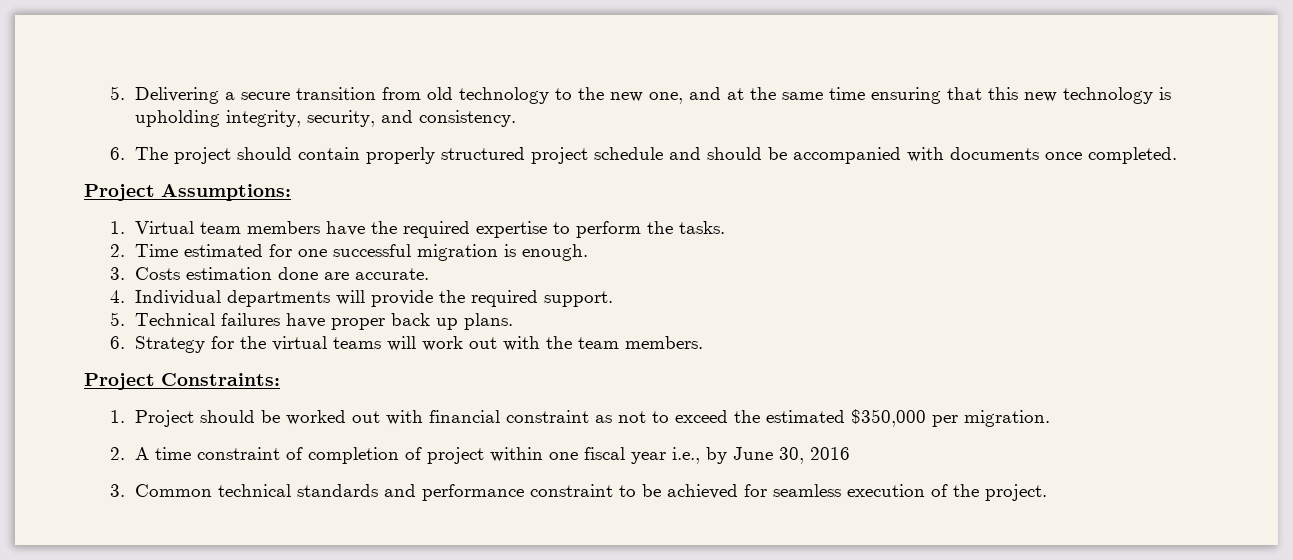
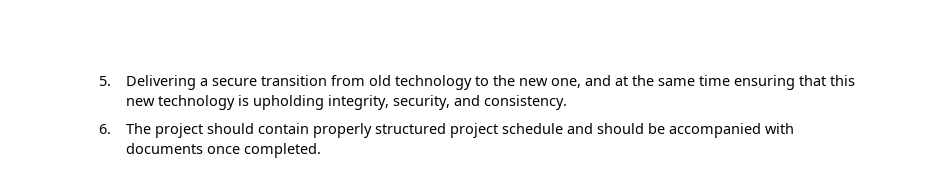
[84,184,291,201] [109,221,726,238] [109,244,589,261] [109,267,430,280] [109,290,614,307] [109,312,514,330] [109,336,704,353] [84,373,280,390] [109,409,1051,427] [109,447,851,464] [109,484,1048,501] // Project Assumptions: // 1. Virtual team members have the required expertise to perform the tasks. // 2. Time estimated for one successful migration is enough. // 3. Costs estimation done are accurate. // 4. Individual departments will provide the required support. // 5. Technical failures have proper back up plans. // 6. Strategy for the virtual teams will work out with the team members. // Project Constraints: // 1. Project should be worked out with financial constraint as not to exceed the estimated $350,000 per migration. // 2. A time constraint of completion of project within one fiscal year i.e., by June 30, 2016 // 3. Common technical standards and performance constraint to be achieved for seamless execution of the project. -> (321, 150) none

